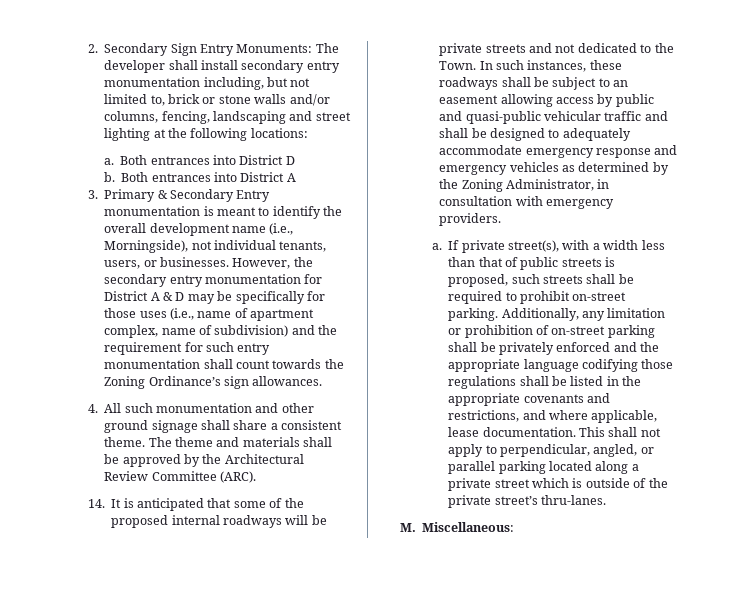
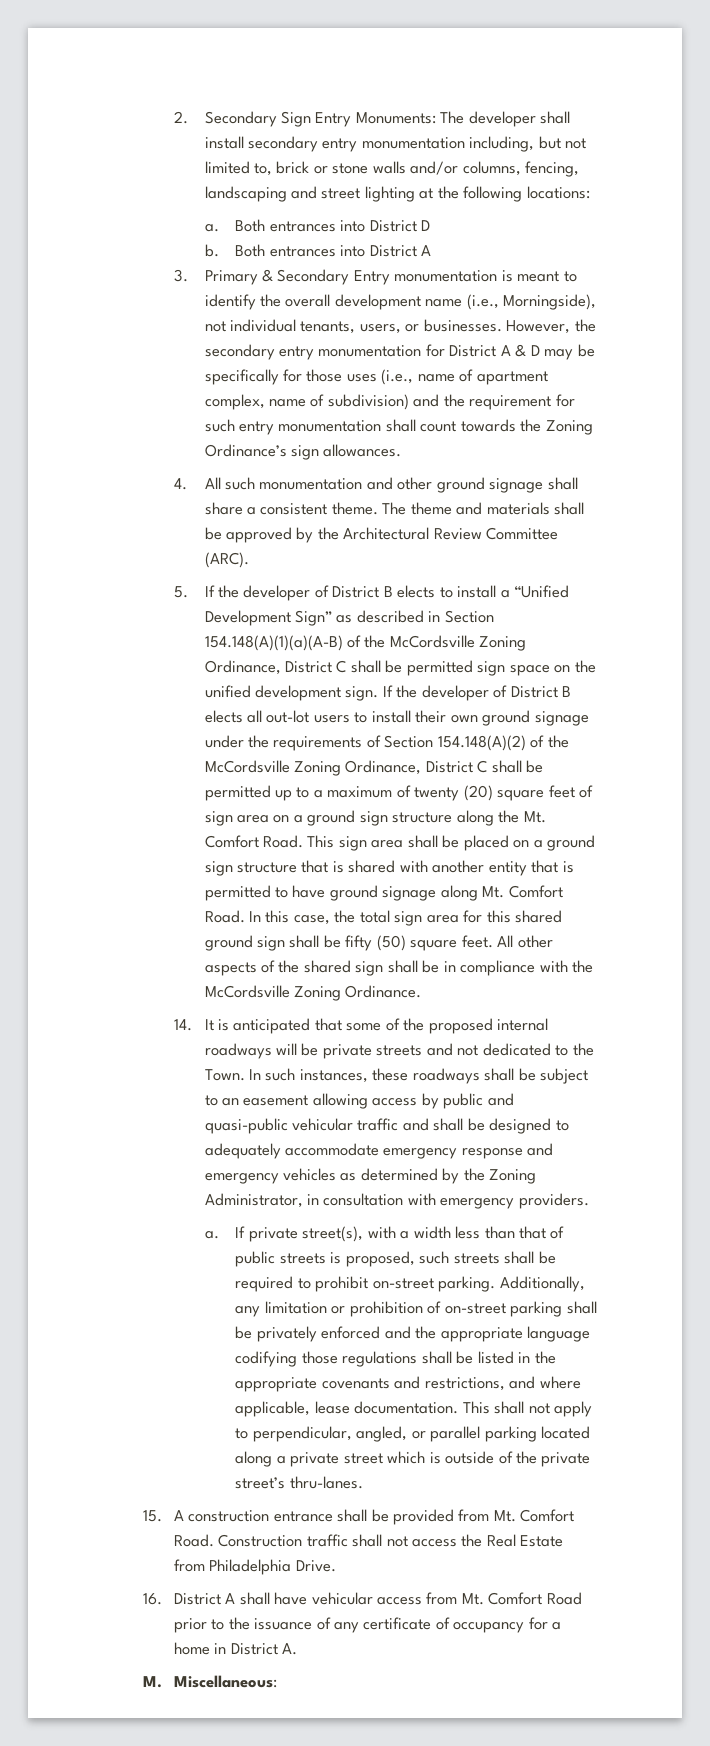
(256, 477) none -> [173,585,570,601] [204,610,494,626] [204,635,527,651] [204,660,596,676] [204,685,572,701] [204,710,589,726] [204,735,569,751] [204,760,544,776] [204,785,594,801] [204,810,546,826] [204,835,596,851] [204,860,574,876] [204,885,563,901] [204,910,563,926] [204,935,553,951] [204,960,594,976] [204,985,422,1001] // 5. If the developer of District B elects to install a “Unified Development Sign” as described in Section 154.148(A)(1)(a)(A-B) of the McCordsville Zoning Ordinance, District C shall be permitted sign space on the unified development sign. If the developer of District B elects all out-lot users to install their own ground signage under the requirements of Section 154.148(A)(2) of the McCordsville Zoning Ordinance, District C shall be permitted up to a maximum of twenty (20) square feet of sign area on a ground sign structure along the Mt. Comfort Road. This sign area shall be placed on a ground sign structure that is shared with another entity that is permitted to have ground signage along Mt. Comfort Road. In this case, the total sign area for this shared ground sign shall be fifty (50) square feet. All other aspects of the shared sign shall be in compliance with the McCordsville Zoning Ordinance.
(606, 500) none -> [142,1509,575,1525] [173,1534,564,1547] [173,1559,336,1575] [142,1592,582,1605] [173,1617,562,1633] [173,1642,298,1655] // 15. A construction entrance shall be provided from Mt. Comfort Road. Construction traffic shall not access the Real Estate from Philadelphia Drive. // 16. District A shall have vehicular access from Mt. Comfort Road prior to the issuance of any certificate of occupancy for a home in District A.

